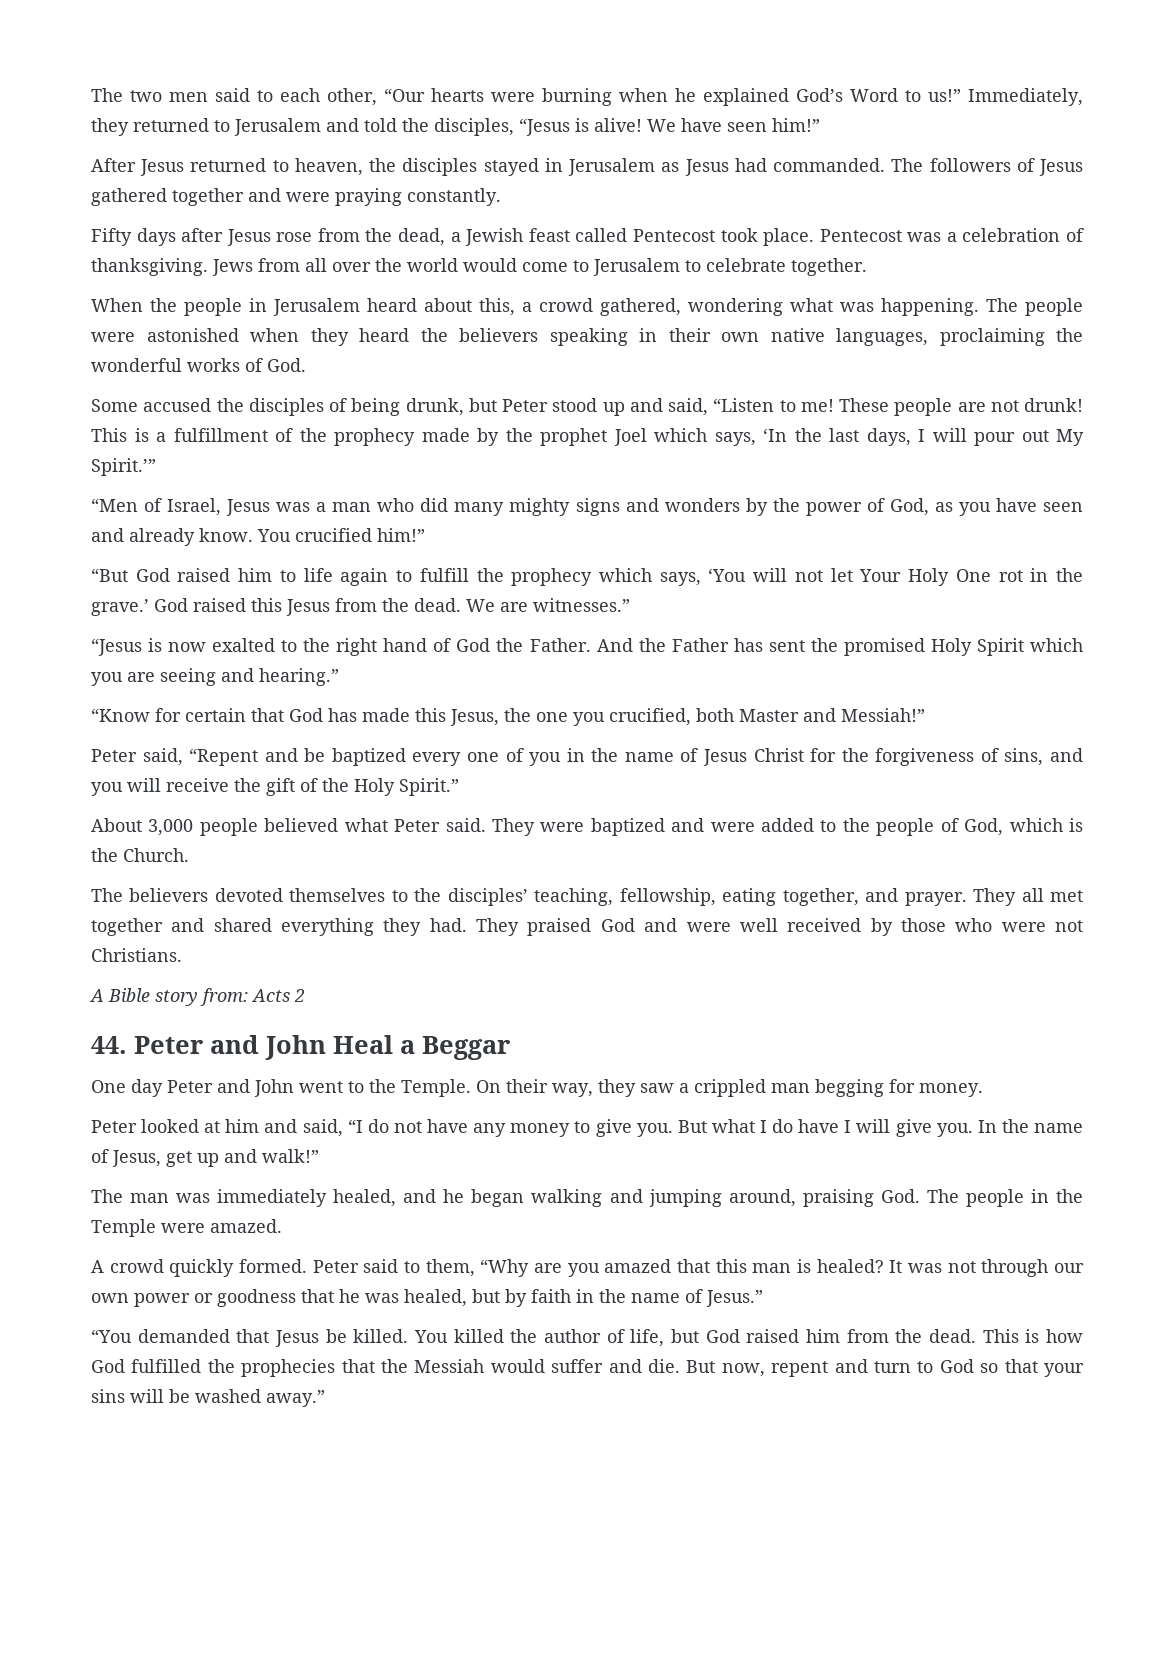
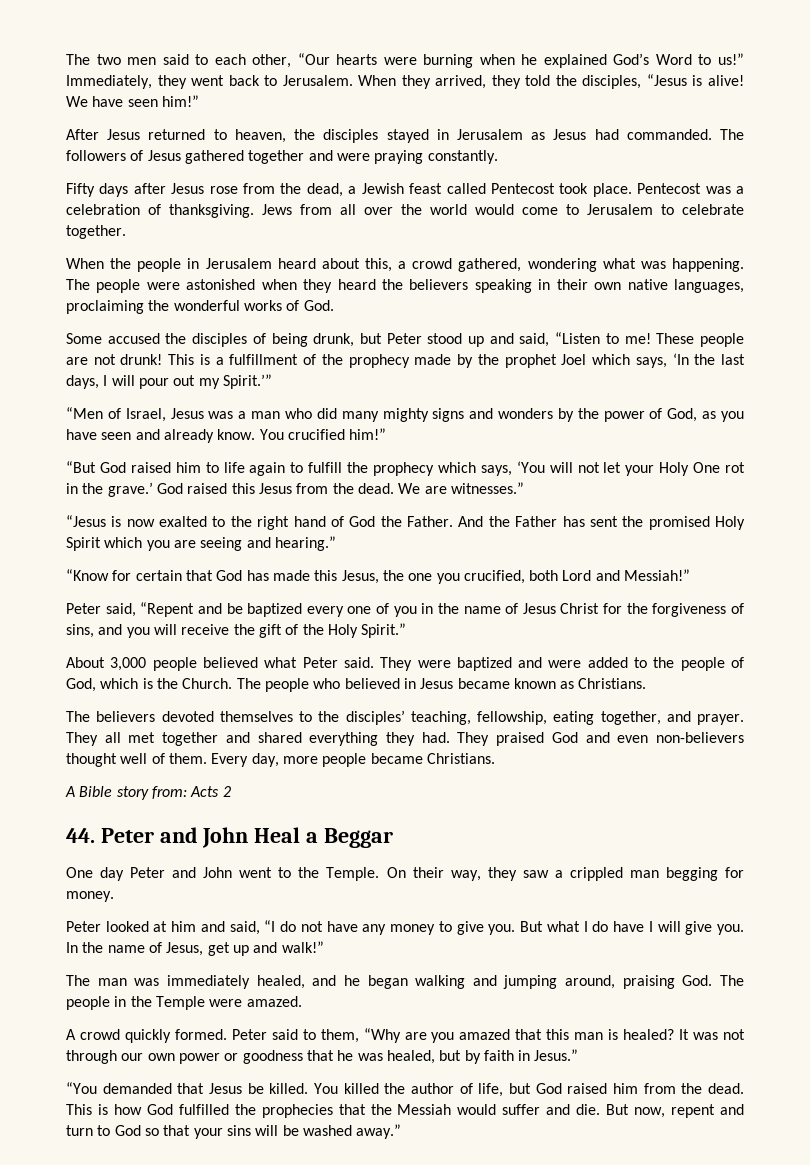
[133,118,359,136] returned to Jerusalem and -> [191,75,521,89] went back to Jerusalem. When they arrived, they
[1056,429,1084,446] My -> [198,378,220,389] my
[859,569,902,582] Your -> [625,465,655,476] your
[739,709,799,722] Master -> [562,570,592,581] Lord
(189, 855) none -> [236,678,647,692] The people who believed in Jesus became known as Christians.
[686,918,1084,936] were well received by those who were not -> [617,732,744,743] [66,753,423,767] even non-believers thought well of them. Every day, more people became
[599,1289,703,1303] the name of -> (531, 1055) none

